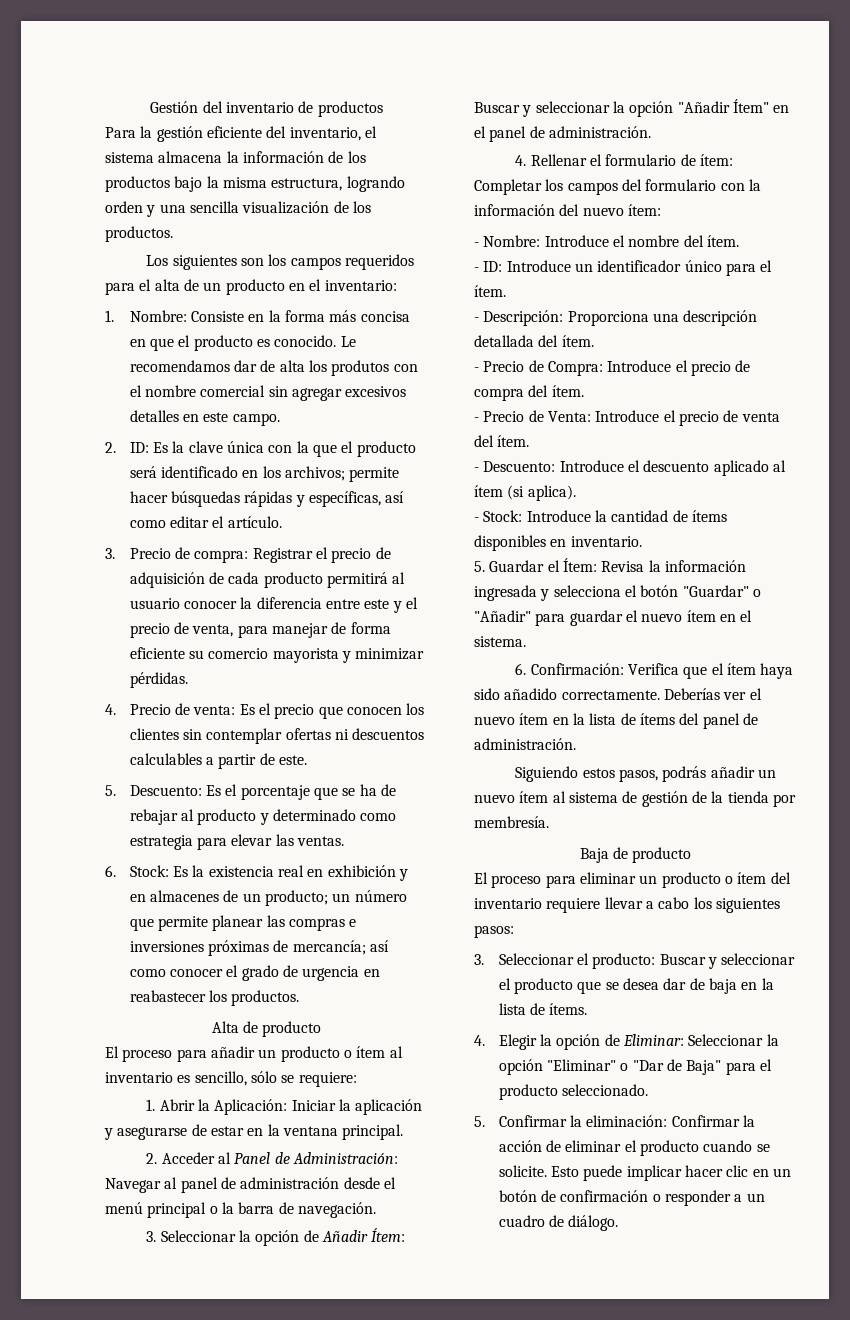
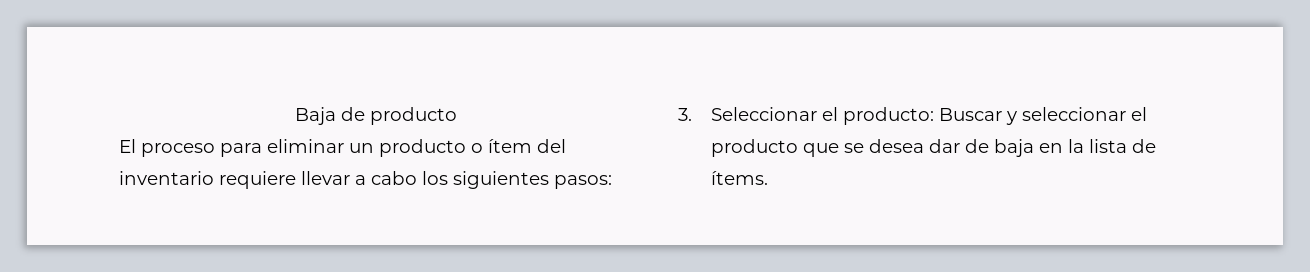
[150,101,383,117] [105,126,377,142] [105,151,366,163] [105,176,405,192] [105,201,371,217] [105,226,173,242] [146,254,415,270] [105,279,397,295] [105,310,410,322] [129,335,356,351] [129,360,418,376] [129,385,407,401] [129,410,280,426] [105,441,416,457] [129,466,400,482] [129,491,405,507] [129,516,282,528] [105,547,391,563] [129,572,406,588] [129,597,419,613] [129,622,391,638] [129,647,425,663] [129,672,188,688] [105,703,425,719] [129,728,425,744] [129,753,308,769] [105,784,397,800] [129,809,397,825] [129,834,345,850] [105,865,409,881] [129,890,407,906] [129,915,357,931] [129,940,390,956] [129,965,380,981] [129,990,300,1006] [211,1021,322,1037] [105,1046,403,1062] [105,1071,357,1087] [146,1099,423,1115] [104,1124,404,1140] [146,1152,399,1164] [105,1177,396,1193] [105,1202,376,1218] [146,1228,406,1246] [474,99,790,117] [474,126,651,142] [515,154,734,166] [474,179,761,195] [474,204,661,216] [474,235,739,247] [474,260,773,276] [474,285,506,297] [474,310,758,326] [474,335,594,347] [474,360,751,376] [474,385,584,401] [474,410,780,426] [474,435,530,447] [474,460,786,476] [474,485,576,501] [474,510,727,522] [474,535,642,551] [474,558,746,572] [474,585,761,601] [474,610,753,626] [474,636,526,647] [515,663,794,679] [474,688,762,700] [474,713,758,729] [474,738,576,750] [515,766,777,782] [474,791,796,807] [474,816,549,828] Gestión del inventario de productos // Para la gestión eficiente del inventario, el sistema almacena la información de los productos bajo la misma estructura, logrando orden y una sencilla visualización de los productos. // Los siguientes son los campos requeridos para el alta de un producto en el inventario: // 1. Nombre: Consiste en la forma más concisa en que el producto es conocido. Le recomendamos dar de alta los produtos con el nombre comercial sin agregar excesivos detalles en este campo. // 2. ID: Es la clave única con la que el producto será identificado en los archivos; permite hacer búsquedas rápidas y específicas, así como editar el artículo. // 3. Precio de compra: Registrar el precio de adquisición de cada producto permitirá al usuario conocer la diferencia entre este y el precio de venta, para manejar de forma eficiente su comercio mayorista y minimizar pérdidas. // 4. Precio de venta: Es el precio que conocen los clientes sin contemplar ofertas ni descuentos calculables a partir de este. // 5. Descuento: Es el porcentaje que se ha de rebajar al producto y determinado como estrategia para elevar las ventas. // 6. Stock: Es la existencia real en exhibición y en almacenes de un producto; un número que permite planear las compras e inversiones próximas de mercancía; así como conocer el grado de urgencia en reabastecer los productos. // Alta de producto // El proceso para añadir un producto o ítem al inventario es sencillo, sólo se requiere: // 1. Abrir la Aplicación: Iniciar la aplicación y asegurarse de estar en la ventana principal. // 2. Acceder al Panel de Administración: Navegar al panel de administración desde el menú principal o la barra de navegación. // 3. Seleccionar la opción de Añadir Ítem: Buscar y seleccionar la opción "Añadir Ítem" en el panel de administración. // 4. Rellenar el formulario de ítem: Completar los campos del formulario con la información del nuevo ítem: // - Nombre: Introduce el nombre del ítem. // - ID: Introduce un identificador único para el ítem. // - Descripción: Proporciona una descripción detallada del ítem. // - Precio de Compra: Introduce el precio de compra del ítem. // - Precio de Venta: Introduce el precio de venta del ítem. // - Descuento: Introduce el descuento aplicado al ítem (si aplica). // - Stock: Introduce la cantidad de ítems disponibles en inventario. // 5. Guardar el Ítem: Revisa la información ingresada y selecciona el botón "Guardar" o "Añadir" para guardar el nuevo ítem en el sistema. // 6. Confirmación: Verifica que el ítem haya sido añadido correctamente. Deberías ver el nuevo ítem en la lista de ítems del panel de administración. // Siguiendo estos pasos, podrás añadir un nuevo ítem al sistema de gestión de la tienda por membresía. // -> (294, 116) none
[474,1034,779,1050] [498,1059,773,1075] [498,1084,649,1100] [474,1115,756,1127] [498,1140,770,1156] [498,1165,792,1181] [498,1190,765,1206] [498,1215,619,1231] // 4. Elegir la opción de Eliminar: Seleccionar la opción "Eliminar" o "Dar de Baja" para el producto seleccionado. // 5. Confirmar la eliminación: Confirmar la acción de eliminar el producto cuando se solicite. Esto puede implicar hacer clic en un botón de confirmación o responder a un cuadro de diálogo. -> (768, 178) none

